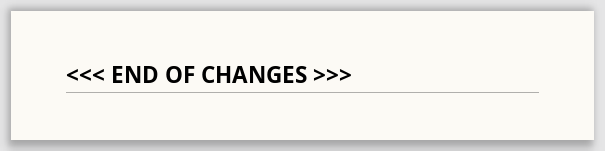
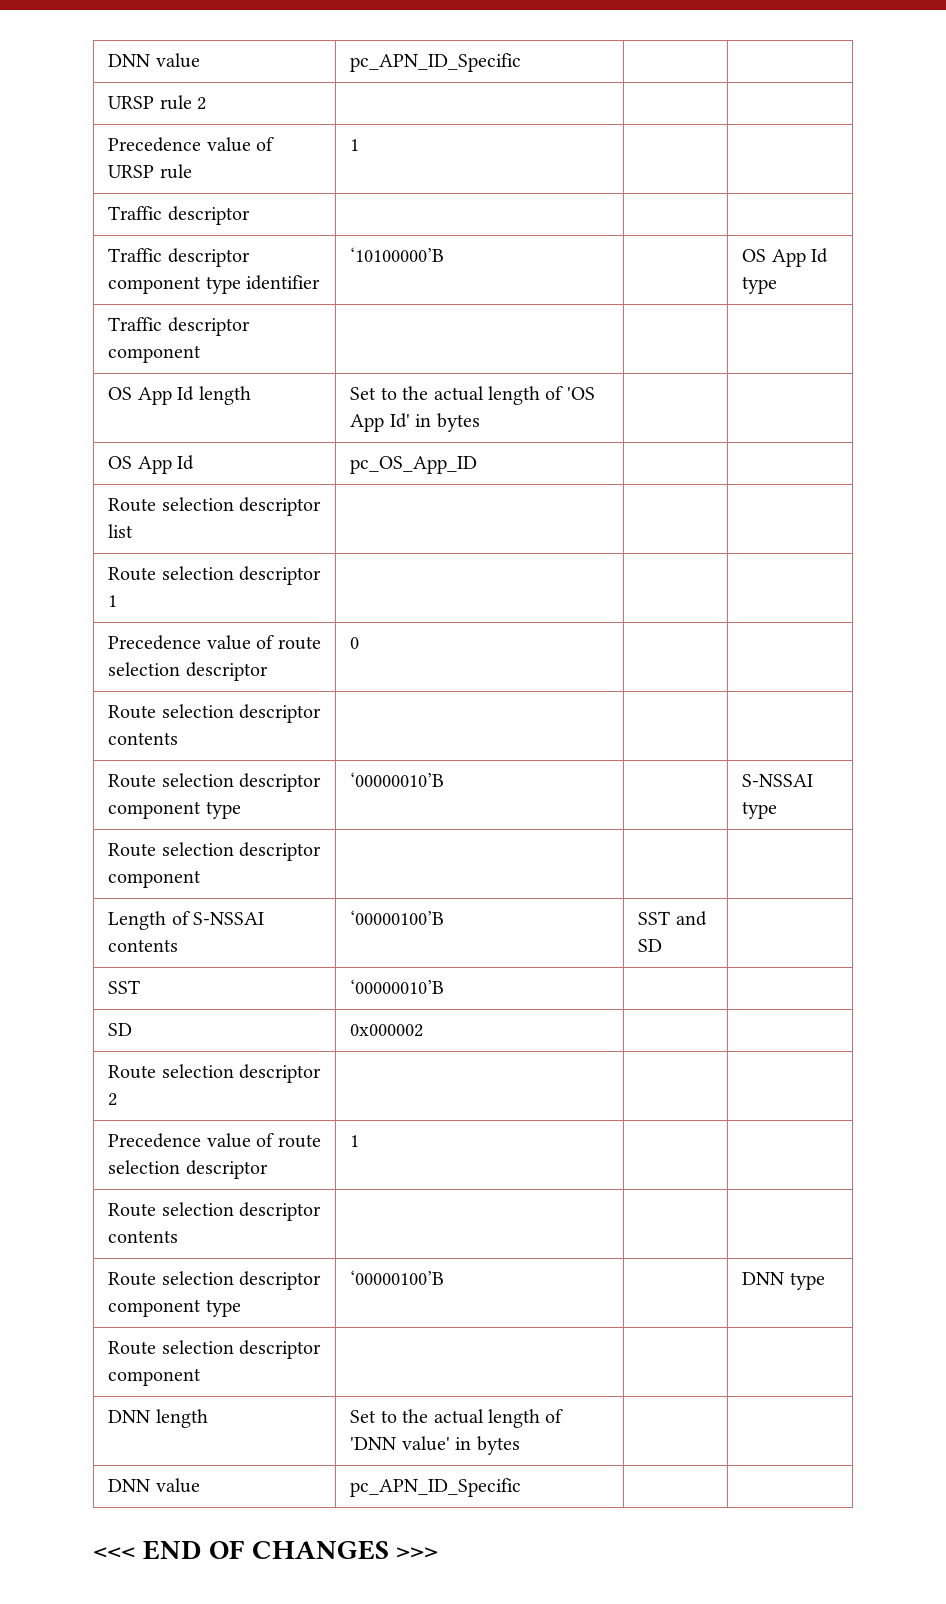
(66, 75) none -> [108,53,200,68] [350,53,522,72] [108,95,207,110] [108,137,275,152] [108,164,192,179] [350,139,360,151] [108,206,250,225] [108,248,250,267] [108,275,321,294] [350,247,445,262] [742,248,829,267] [742,276,778,294] [108,317,250,336] [108,345,202,363] [108,386,251,405] [350,386,595,405] [350,413,480,432] [108,455,195,474] [350,456,478,474] [108,497,322,516] [108,524,134,538] [108,566,322,585] [108,595,118,607] [108,635,321,650] [108,662,268,681] [350,637,360,649] [108,704,322,723] [108,732,179,745] [108,773,322,792] [108,801,241,819] [350,772,445,787] [742,774,814,787] [742,801,778,819] [108,842,322,861] [108,870,202,888] [108,911,265,930] [108,939,179,952] [350,910,445,925] [638,911,707,926] [638,939,663,952] [108,980,141,994] [350,979,445,994] [108,1023,133,1036] [350,1024,424,1037] [108,1064,322,1083] [108,1093,118,1106] [108,1133,321,1148] [108,1160,268,1179] [350,1135,360,1147] [108,1202,322,1221] [108,1230,179,1243] [108,1271,322,1290] [108,1299,241,1317] [350,1270,445,1285] [742,1272,825,1290] [108,1340,322,1359] [108,1368,202,1386] [108,1409,208,1428] [350,1409,564,1428] [350,1436,520,1455] [108,1478,200,1493] [350,1478,522,1497] DNN value | pc_APN_ID_Specific | | // URSP rule 2 | | | // Precedence value of URSP rule | 1 | | // Traffic descriptor | | | // Traffic descriptor component type identifier | ‘10100000’B | | OS App Id type // Traffic descriptor component | | | // OS App Id length | Set to the actual length of 'OS App Id' in bytes | | // OS App Id | pc_OS_App_ID | | // Route selection descriptor list | | | // Route selection descriptor 1 | | | // Precedence value of route selection descriptor | 0 | | // Route selection descriptor contents | | | // Route selection descriptor component type | ‘00000010’B | | S-NSSAI type // Route selection descriptor component | | | // Length of S-NSSAI contents | ‘00000100’B | SST and SD | // SST | ‘00000010’B | | // SD | 0x000002 | | // Route selection descriptor 2 | | | // Precedence value of route selection descriptor | 1 | | // Route selection descriptor contents | | | // Route selection descriptor component type | ‘00000100’B | | DNN type // Route selection descriptor component | | | // DNN length | Set to the actual length of 'DNN value' in bytes | | // DNN value | pc_APN_ID_Specific | | //

